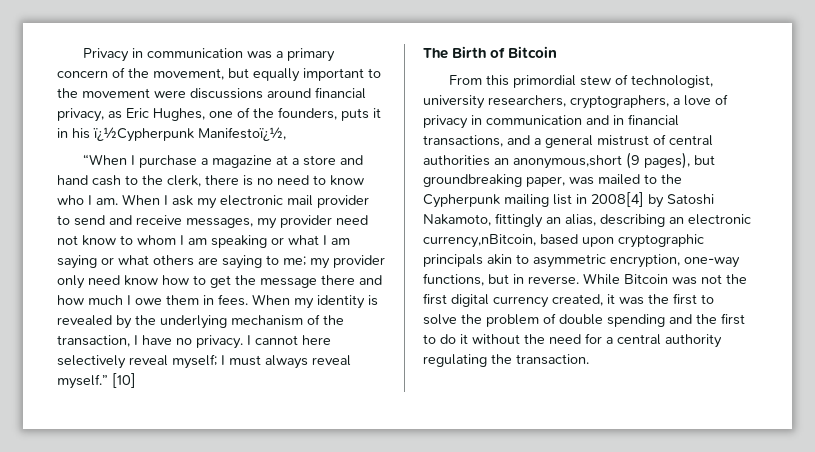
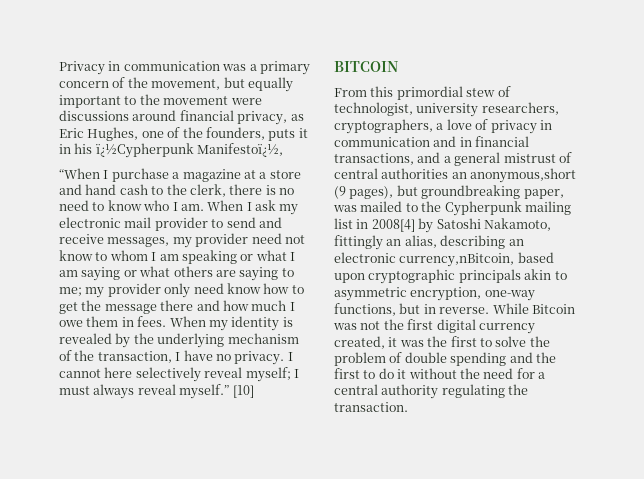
[423,46,558,59] The Birth of Bitcoin -> [334,61,398,72] BITCOIN

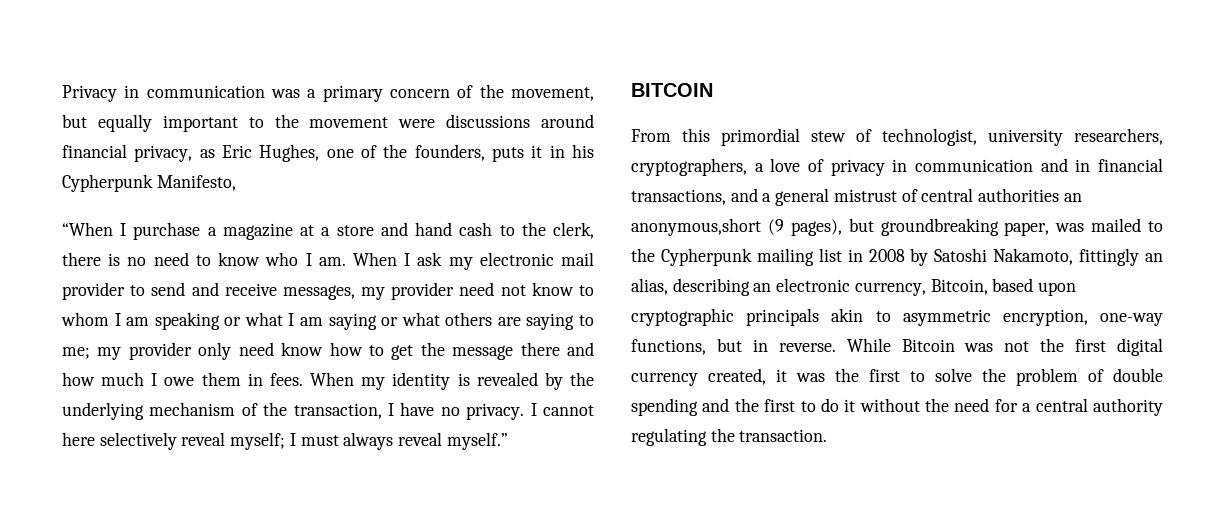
[95,143,284,158] ï¿½Cypherpunk Manifestoï¿½, -> [62,174,236,192] Cypherpunk Manifesto,
[232,385,254,398] [10] -> (508, 441) none
[371,219,415,232] 2008[4] -> [868,249,905,262] 2008
[399,253,515,267] currency,nBitcoin, -> [854,279,988,296] currency, Bitcoin,

